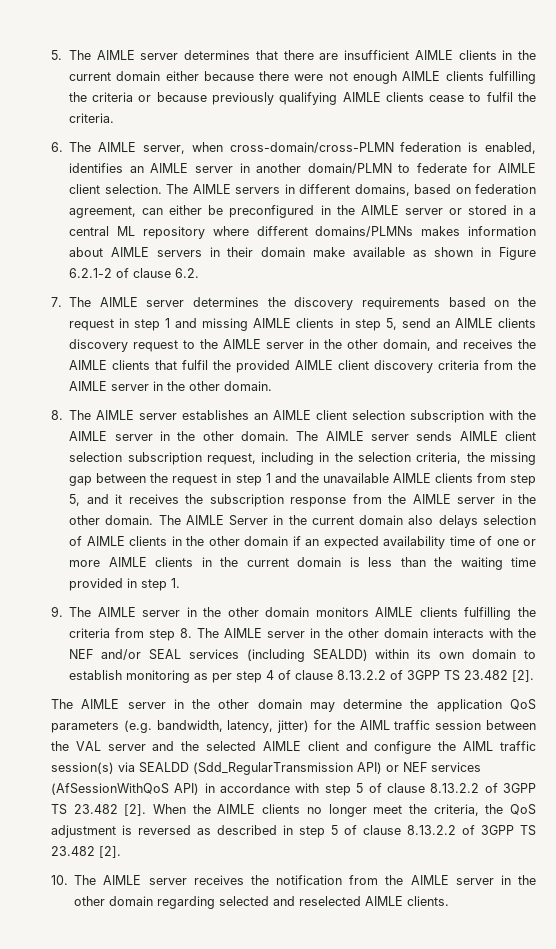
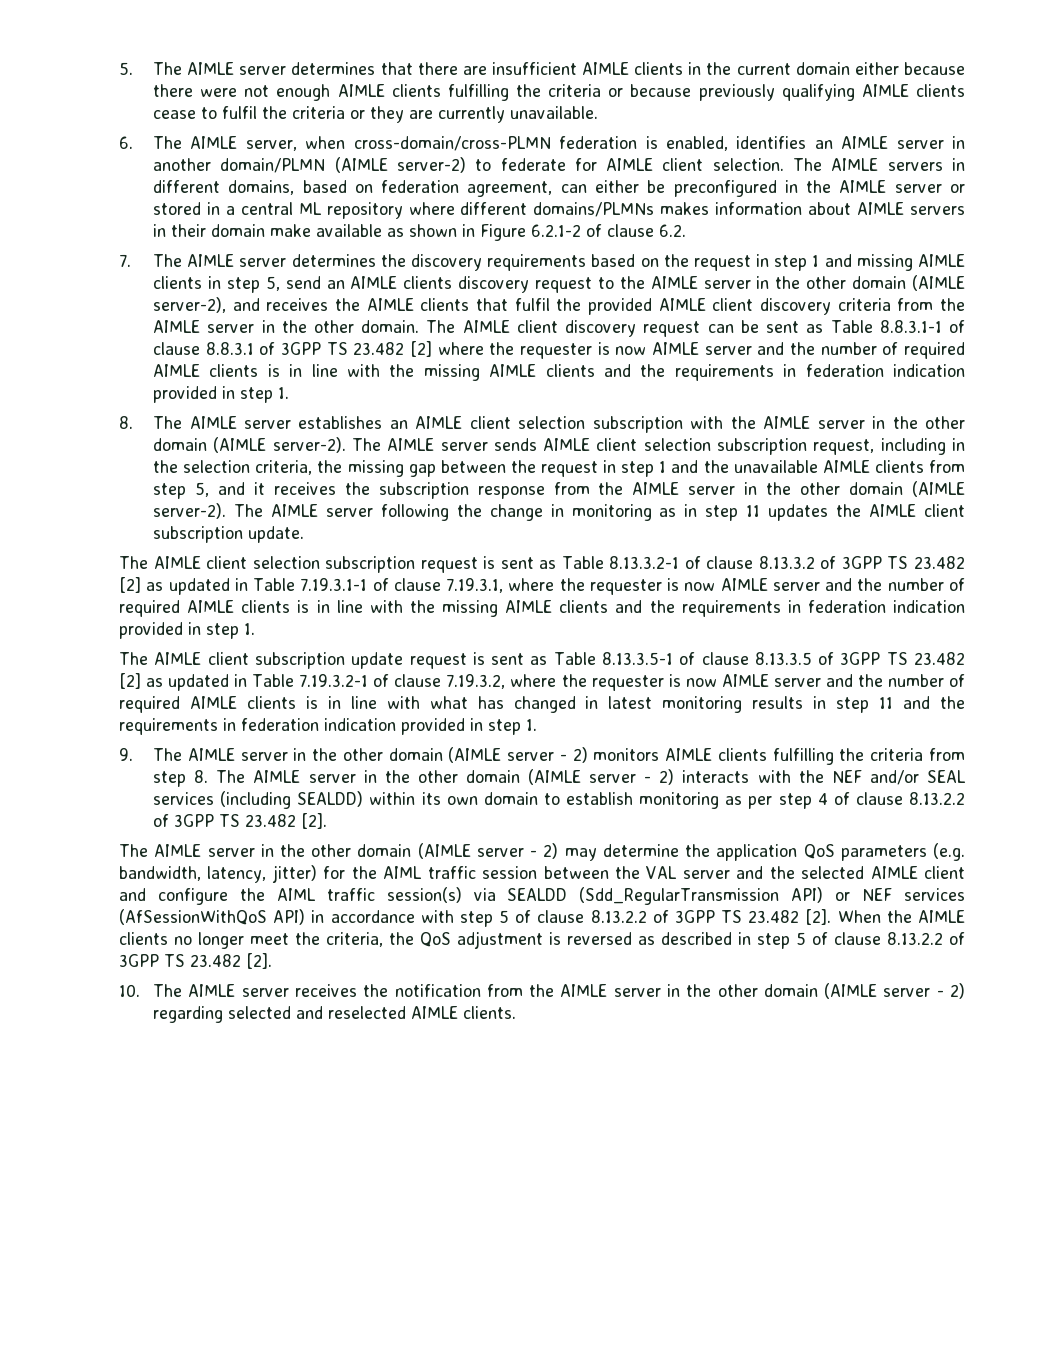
[68,113,114,123] criteria. -> [292,106,599,123] criteria or they are currently unavailable.
(392, 168) none -> [334,157,466,173] (AIMLE server-2)
[382,339,431,351] domain, -> [852,275,966,291] [153,297,227,313] domain (AIMLE server-2),
(272, 386) none -> [426,320,965,337] [153,341,965,359] [153,364,965,381] [153,386,290,403] The AIMLE client discovery request can be sent as Table 8.8.3.1-1 of clause 8.8.3.1 of 3GPP TS 23.482 [2] where the requester is now AIMLE server and the number of required AIMLE clients is in line with the missing AIMLE clients and the requirements in federation indication provided in step 1.
[240,431,289,441] domain. -> [153,437,346,453] domain (AIMLE server-2).
[105,515,537,528] [69,536,537,549] [69,557,536,570] domain. The AIMLE Server in the current domain also delays selection of AIMLE clients in the other domain if an expected availability time of one or more AIMLE clients in the current domain is less than the waiting time -> [849,481,966,497] [153,503,966,521] [153,526,305,543] [119,556,966,573] [119,577,965,595] [119,600,966,617] [119,622,256,639] [119,652,966,669] [119,673,965,691] [119,696,966,713] [119,718,397,735] domain (AIMLE server-2). The AIMLE server following the change in monitoring as in step 11 updates the AIMLE client subscription update. // The AIMLE client selection subscription request is sent as Table 8.13.3.2-1 of clause 8.13.3.2 of 3GPP TS 23.482 [2] as updated in Table 7.19.3.1-1 of clause 7.19.3.1, where the requester is now AIMLE server and the number of required AIMLE clients is in line with the missing AIMLE clients and the requirements in federation indication provided in step 1. // The AIMLE client subscription update request is sent as Table 8.13.3.5-1 of clause 8.13.3.5 of 3GPP TS 23.482 [2] as updated in Table 7.19.3.2-1 of clause 7.19.3.2, where the requester is now AIMLE server and the number of required AIMLE clients is in line with what has changed in latest monitoring results in step 11 and the requirements in federation indication
(310, 612) none -> [448,747,588,763] (AIMLE server - 2)
(429, 633) none -> [528,769,675,785] (AIMLE server - 2)
(302, 704) none -> [417,843,559,859] (AIMLE server - 2)
(154, 901) none -> [824,983,966,999] (AIMLE server - 2)

